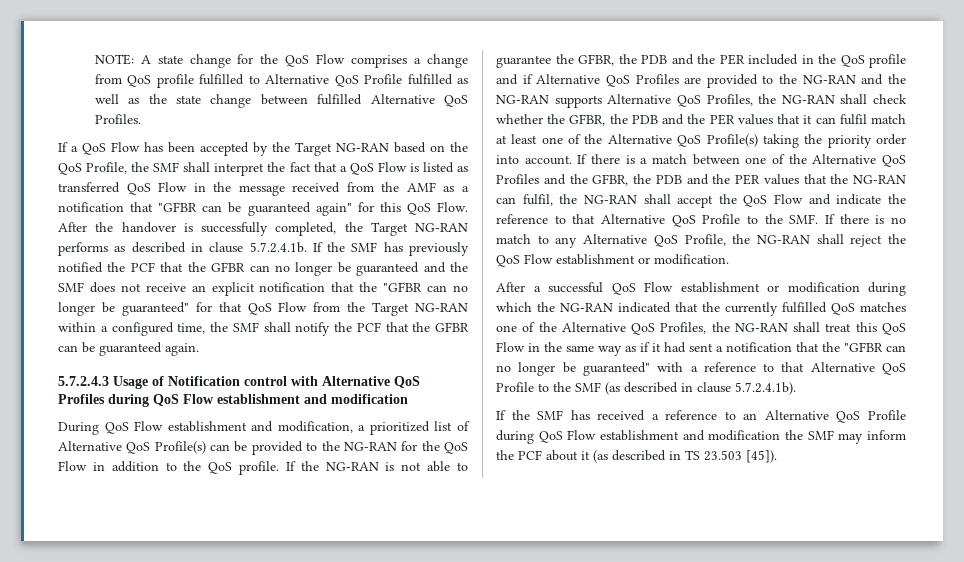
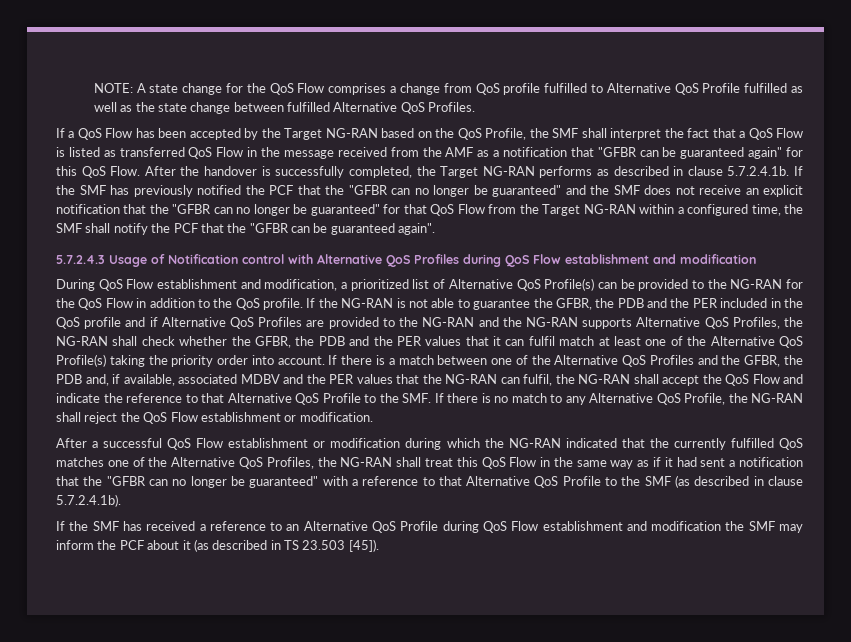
[211,262,420,276] GFBR can no longer be guaranteed -> [348,185,561,197] "GFBR can no longer be guaranteed"
[435,322,469,332] [58,342,199,356] GFBR can be guaranteed again. -> [249,223,436,235] "GFBR can be guaranteed again".
(682, 179) none -> [85,374,280,386] and, if available, associated MDBV

